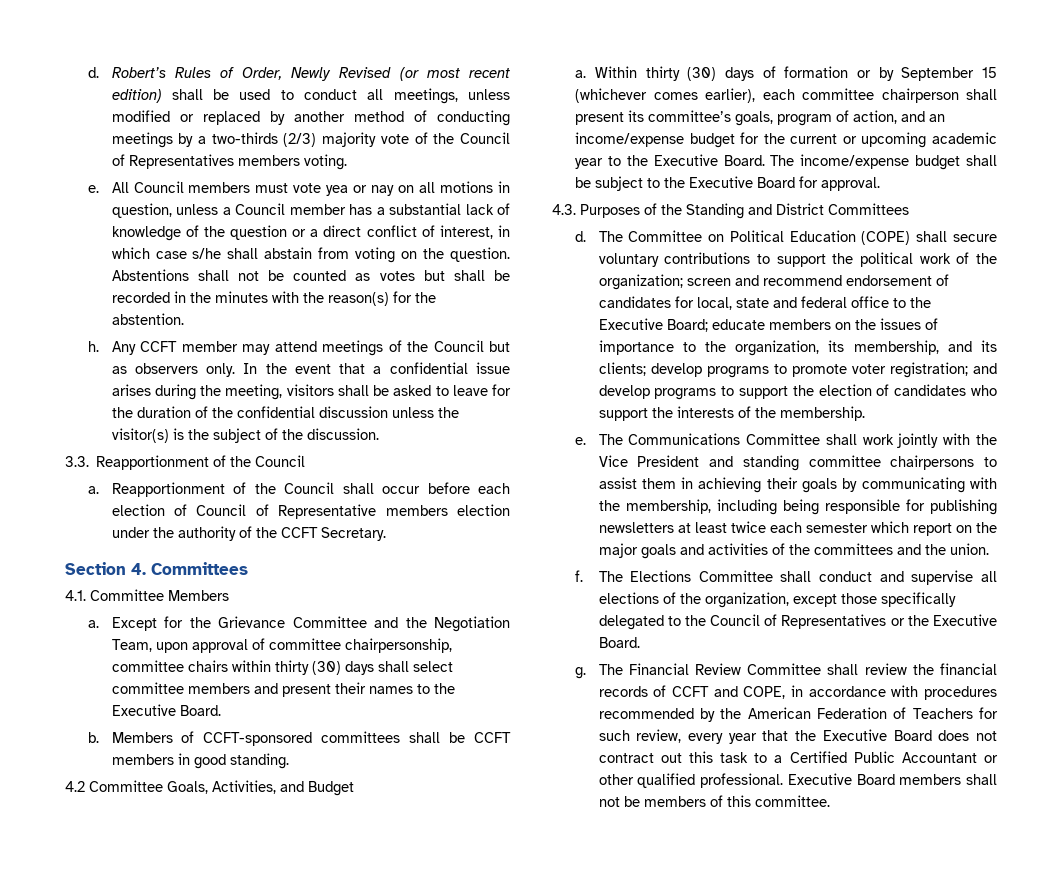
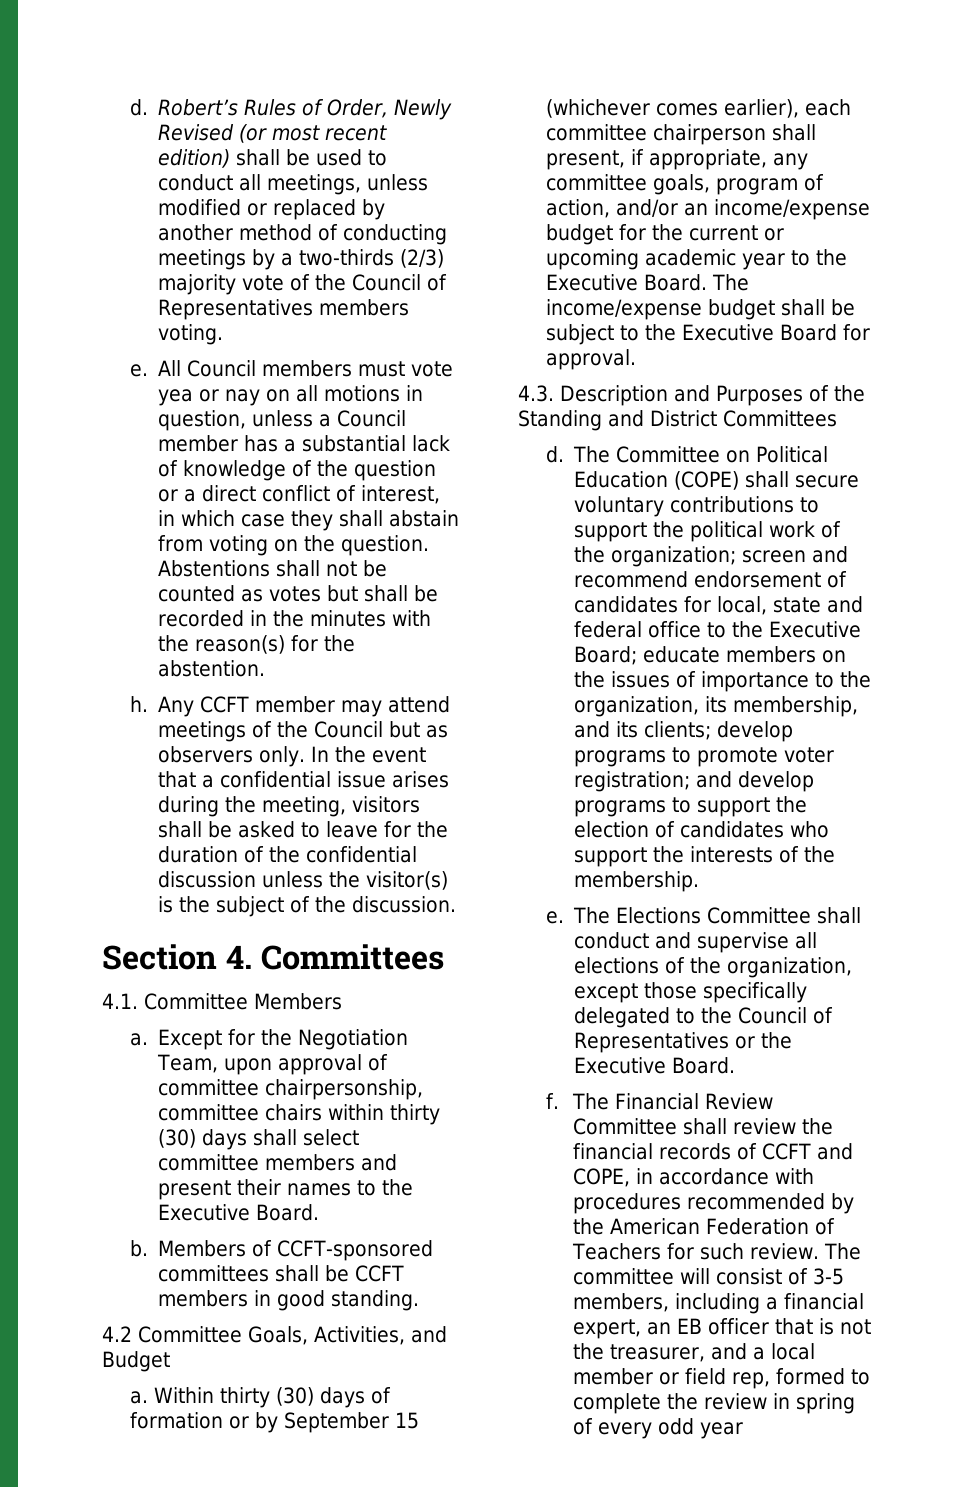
[192,248,222,259] s/he -> [290,510,333,531] they
[65,455,306,470] [88,482,511,497] [111,504,510,519] [111,526,386,541] // 3.3. Reapportionment of the Council // a. Reapportionment of the Council shall occur before each election of Council of Representative members election under the authority of the CCFT Secretary. -> (456, 904) none
[218,616,427,628] Grievance Committee and the -> (292, 1037) none
[575,110,732,125] present its committee’s -> [545,149,808,170] [545,174,647,191] present, if appropriate, any committee
[901,111,926,122] and -> [615,199,678,217] and/or
(576, 209) none -> [560,385,710,406] Description and
[628,433,997,448] [598,455,997,471] [598,477,997,493] [598,499,997,515] [598,521,997,536] [598,543,989,559] [575,570,623,582] Communications Committee shall work jointly with the Vice President and standing committee chairpersons to assist them in achieving their goals by communicating with the membership, including being responsible for publishing newsletters at least twice each semester which report on the major goals and activities of the committees and the union. // f. The -> (610, 915) none
[575,667,587,679] g. -> [545,1093,559,1109] f.
[636,729,998,744] [598,751,998,763] [598,773,998,788] [598,795,830,807] review, every year that the Executive Board does not contract out this task to a Certified Public Accountant or other qualified professional. Executive Board members shall not be members of this committee. -> [750,1243,862,1260] [573,1268,845,1285] [573,1293,865,1314] [573,1318,872,1339] [573,1343,816,1362] [573,1368,871,1389] [573,1393,856,1414] [573,1418,744,1439] review. The committee will consist of 3-5 members, including a financial expert, an EB officer that is not the treasurer, and a local member or field rep, formed to complete the review in spring of every odd year

